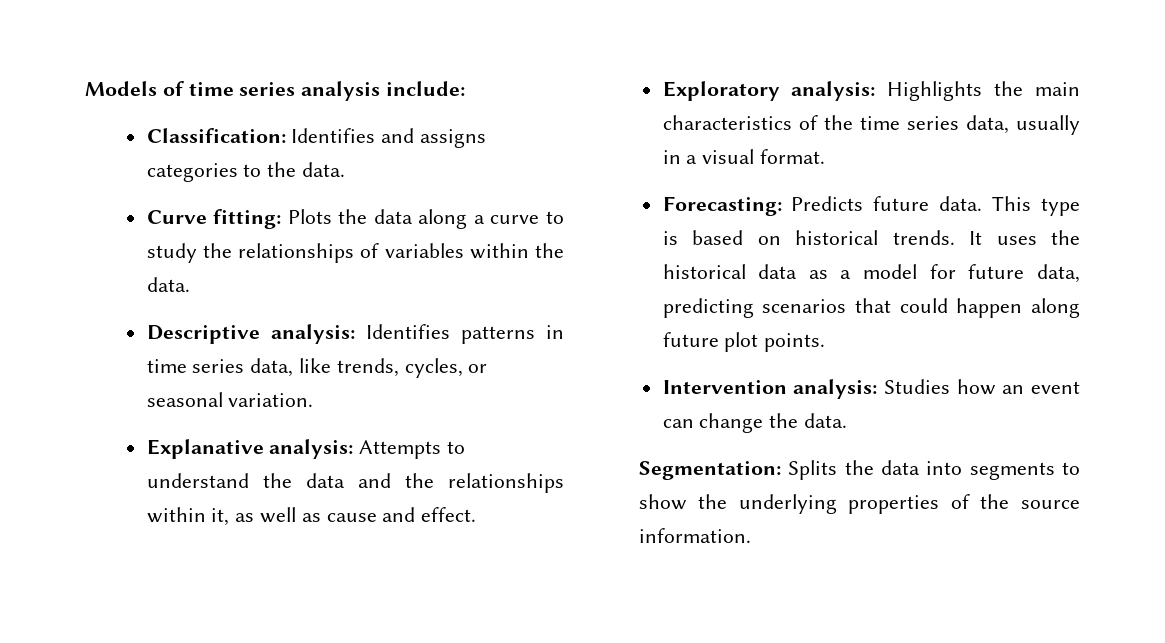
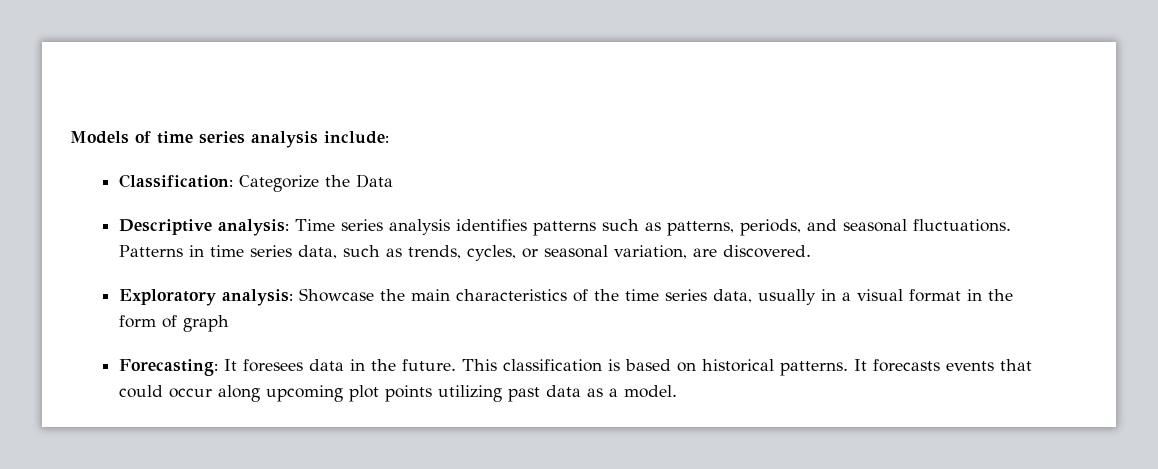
[291,128,487,148] [146,162,346,182] [146,209,564,229] [146,243,564,263] [146,277,190,292] [146,324,535,344] Identifies and assigns categories to the data. // Curve fitting: Plots the data along a curve to study the relationships of variables within the data. // Descriptive analysis: Identifies patterns -> [238,174,393,192] [118,219,1011,236] [118,245,183,257] Categorize the Data // Descriptive analysis: Time series analysis identifies patterns such as patterns, periods, and seasonal fluctuations. Patterns
[299,358,332,373] like -> [342,245,402,257] such as
[228,393,314,407] [146,439,466,459] [146,473,564,493] [146,507,477,526] variation. // Explanative analysis: Attempts to understand the data and the relationships within it, as well as cause and effect. -> [613,245,811,259] variation, are discovered.
[887,81,983,101] Highlights -> [298,288,374,302] Showcase
[760,149,826,164] [662,196,1080,216] [662,230,1080,245] [662,264,1080,283] [662,298,1080,318] [662,332,826,352] [662,379,1080,399] [662,413,848,433] [638,460,1080,480] [638,494,1080,514] [638,528,751,543] format. // Forecasting: Predicts future data. This type is based on historical trends. It uses the historical data as a model for future data, predicting scenarios that could happen along future plot points. // Intervention analysis: Studies how an event can change the data. // Segmentation: Splits the data into segments to show the underlying properties of the source information. -> [908,289,1013,302] [118,315,229,332] [118,359,1032,376] [118,385,677,402] format in the form of graph // Forecasting: It foresees data in the future. This classification is based on historical patterns. It forecasts events that could occur along upcoming plot points utilizing past data as a model.

